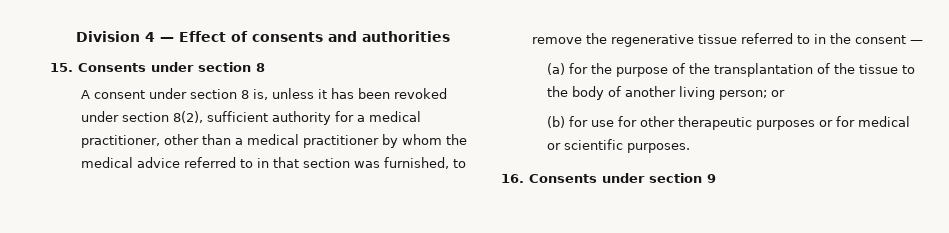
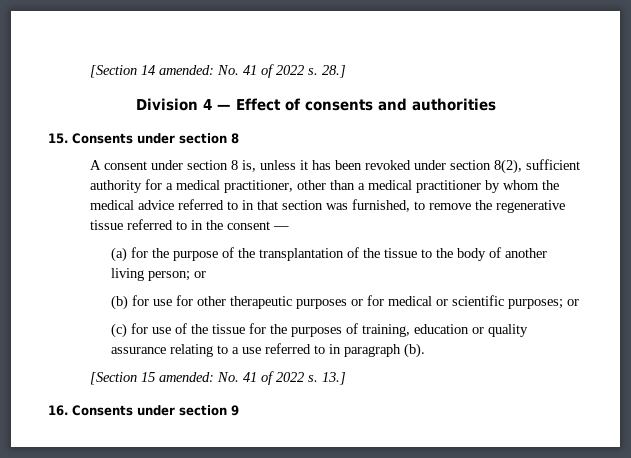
(75, 36) none -> [90,64,347,78] [Section 14 amended: No. 41 of 2022 s. 28.] //
[626,143,690,153] purposes. -> [508,299,580,309] [111,323,529,338] [111,343,426,358] [90,371,347,385] purposes; or // (c) for use of the tissue for the purposes of training, education or quality assurance relating to a use referred to in paragraph (b). // [Section 15 amended: No. 41 of 2022 s. 13.]

